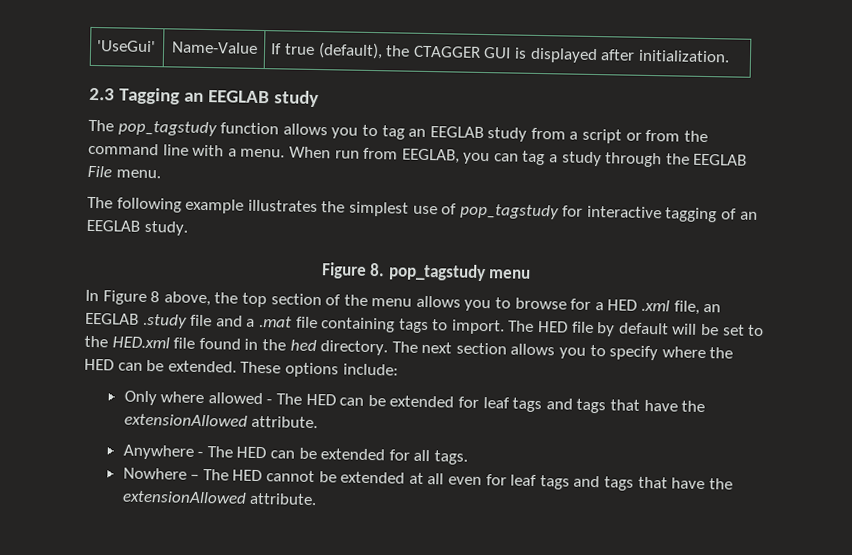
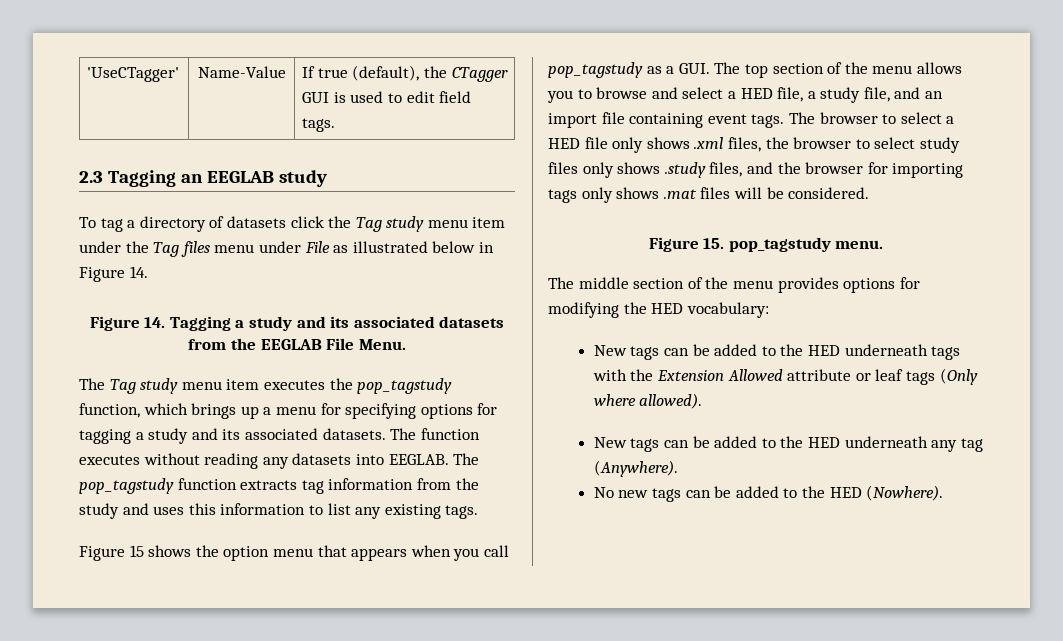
[97,40,157,53] 'UseGui' -> [87,67,180,82] 'UseCTagger'
[412,45,481,58] CTAGGER -> [451,67,508,82] CTagger
[529,47,730,64] displayed after initialization. -> [350,91,472,103] [302,118,336,132] used to edit field tags.
[88,119,708,144] [88,142,748,168] [87,165,161,179] [87,196,758,223] [86,219,188,236] [320,262,532,282] [85,289,239,307] The pop_tagstudy function allows you to tag an EEGLAB study from a script or from the command line with a menu. When run from EEGLAB, you can tag a study through the EEGLAB File menu. // The following example illustrates the simplest use of pop_tagstudy for interactive tagging of an EEGLAB study. // Figure 8. pop_tagstudy menu // In Figure 8 above, the -> [79,216,506,232] [79,241,494,257] [79,266,148,282] [89,316,505,331] [188,338,406,350] [79,378,453,394] [79,403,498,419] [79,428,480,444] [79,453,480,469] [79,478,479,494] [79,503,479,519] [79,545,509,561] [548,62,741,78] To tag a directory of datasets click the Tag study menu item under the Tag files menu under File as illustrated below in Figure 14. // Figure 14. Tagging a study and its associated datasets from the EEGLAB File Menu. // The Tag study menu item executes the pop_tagstudy function, which brings up a menu for specifying options for tagging a study and its associated datasets. The function executes without reading any datasets into EEGLAB. The pop_tagstudy function extracts tag information from the study and uses this information to list any existing tags. // Figure 15 shows the option menu that appears when you call pop_tagstudy as a GUI. The
[570,298,722,315] [85,312,765,337] [84,335,734,361] [84,358,399,378] [123,390,706,414] [123,413,319,429] [122,444,468,465] [122,467,733,491] [121,490,318,506] for a HED .xml file, an EEGLAB .study file and a .mat file containing tags to import. The HED file by default will be set to the HED.xml file found in the hed directory. The next section allows you to specify where the HED can be extended. These options include: // Only where allowed - The HED can be extended for leaf tags and tags that have the extensionAllowed attribute. // Anywhere - The HED can be extended for all tags. // Nowhere – The HED cannot be extended at all even for leaf tags and tags that have the extensionAllowed attribute. -> [651,87,944,103] [548,112,955,128] [548,137,960,153] [548,162,964,178] [548,187,870,203] [648,237,884,252] [548,277,920,293] [548,302,769,318] [593,344,961,360] [592,368,978,385] [593,393,703,409] [593,436,983,452] [593,460,678,477] [593,485,944,502] and select a HED file, a study file, and an import file containing event tags. The browser to select a HED file only shows .xml files, the browser to select study files only shows .study files, and the browser for importing tags only shows .mat files will be considered. // Figure 15. pop_tagstudy menu. // The middle section of the menu provides options for modifying the HED vocabulary: // New tags can be added to the HED underneath tags with the Extension Allowed attribute or leaf tags (Only where allowed). // New tags can be added to the HED underneath any tag (Anywhere). // No new tags can be added to the HED (Nowhere).

